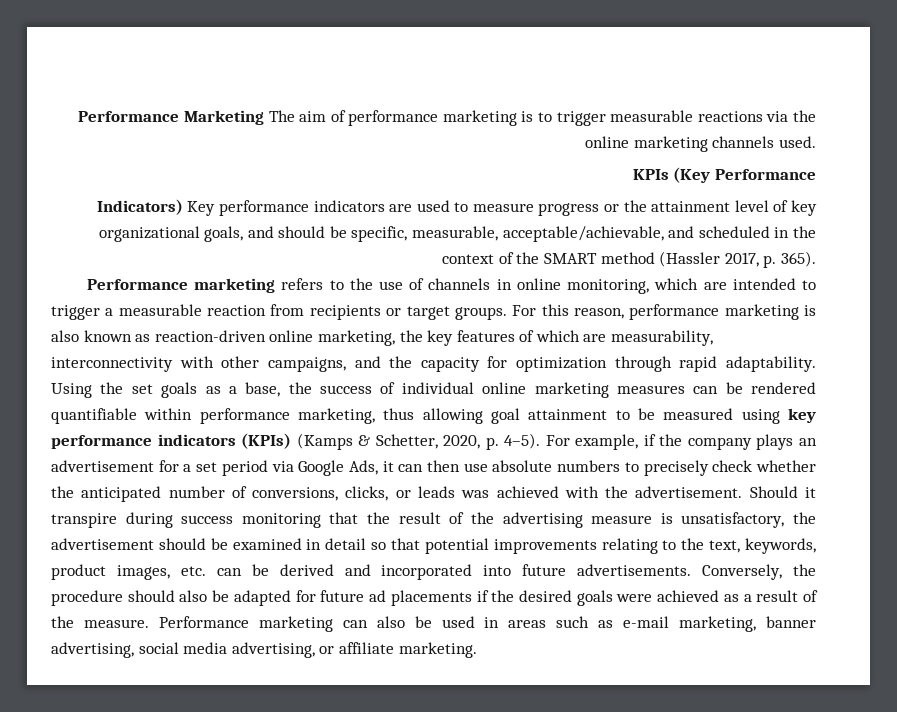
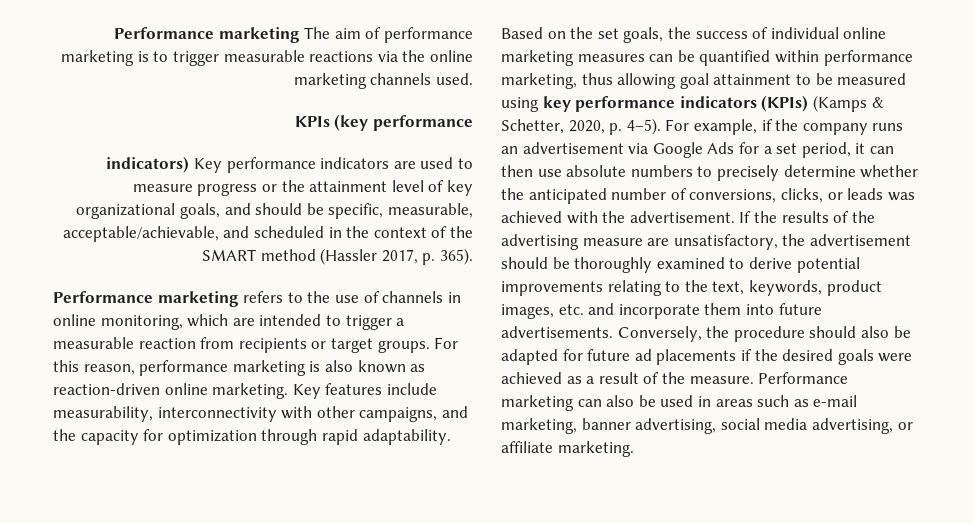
[78,110,264,125] Performance Marketing -> [114,27,300,43] Performance marketing
[673,167,816,183] [96,199,183,215] (Key Performance // Indicators) -> [334,114,473,131] [106,156,190,173] (key performance // indicators)
[317,330,607,346] marketing, the key features of which are -> [212,383,437,399] marketing. Key features include
[51,382,281,398] Using the set goals as a base, -> [501,27,664,43] Based on the set goals,
[751,382,816,394] [51,408,137,424] rendered quantifiable -> [699,50,771,66] quantified
[756,434,794,450] plays -> [872,123,904,131] runs
[158,460,378,476] for a set period via Google Ads, -> [628,142,851,158] via Google Ads for a set period,
[712,460,753,472] check -> [783,165,856,177] determine
[749,486,817,498] [51,512,441,528] Should it transpire during success monitoring that the result -> [739,211,829,223] If the results
[660,513,673,524] is -> [647,238,670,246] are
[232,538,420,550] examined in detail so that -> [574,257,792,273] thoroughly examined to derive
[216,564,473,580] can be derived and incorporated -> [588,303,742,319] and incorporate them

